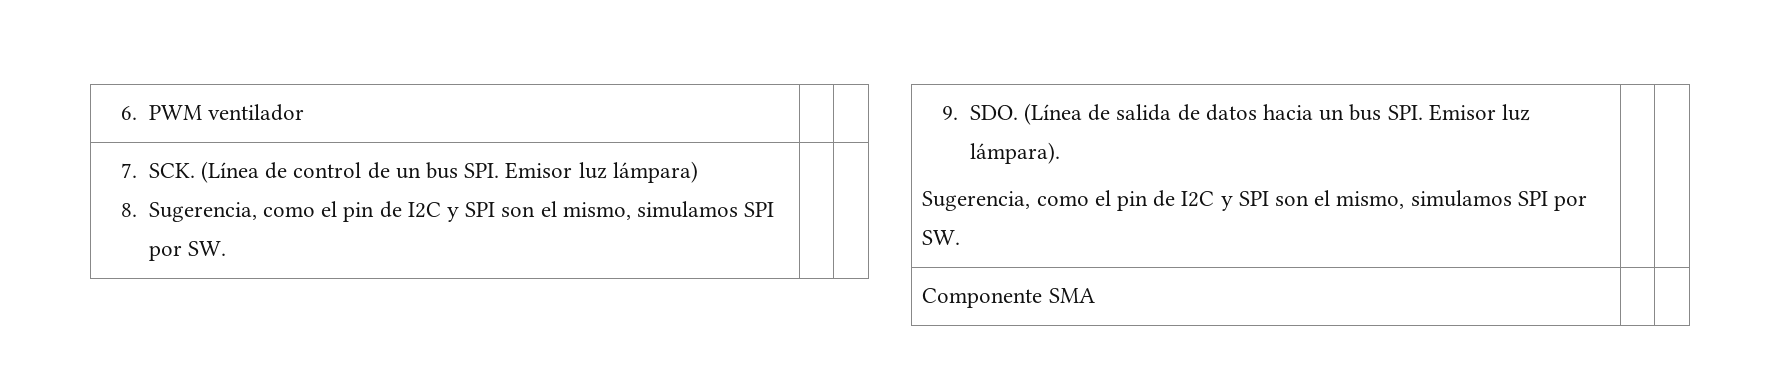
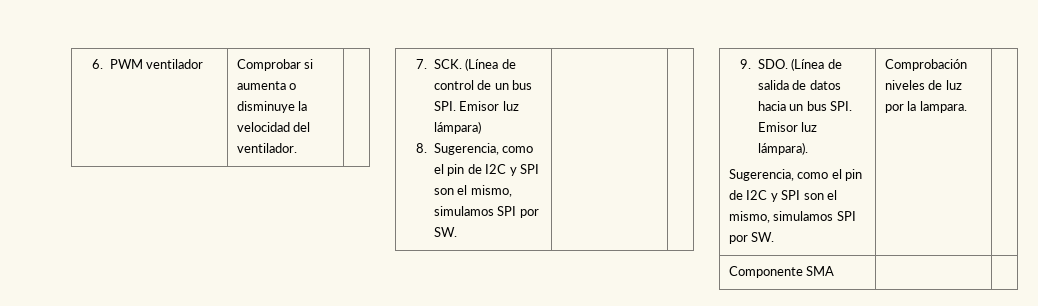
(304, 112) none -> [236,59,314,71] [236,81,297,90] [236,101,308,113] [236,122,311,132] [236,143,297,153] Comprobar si aumenta o disminuye la velocidad del ventilador.
(961, 237) none -> [884,59,967,71] [884,80,962,90] [884,101,967,113] Comprobación niveles de luz por la lampara.

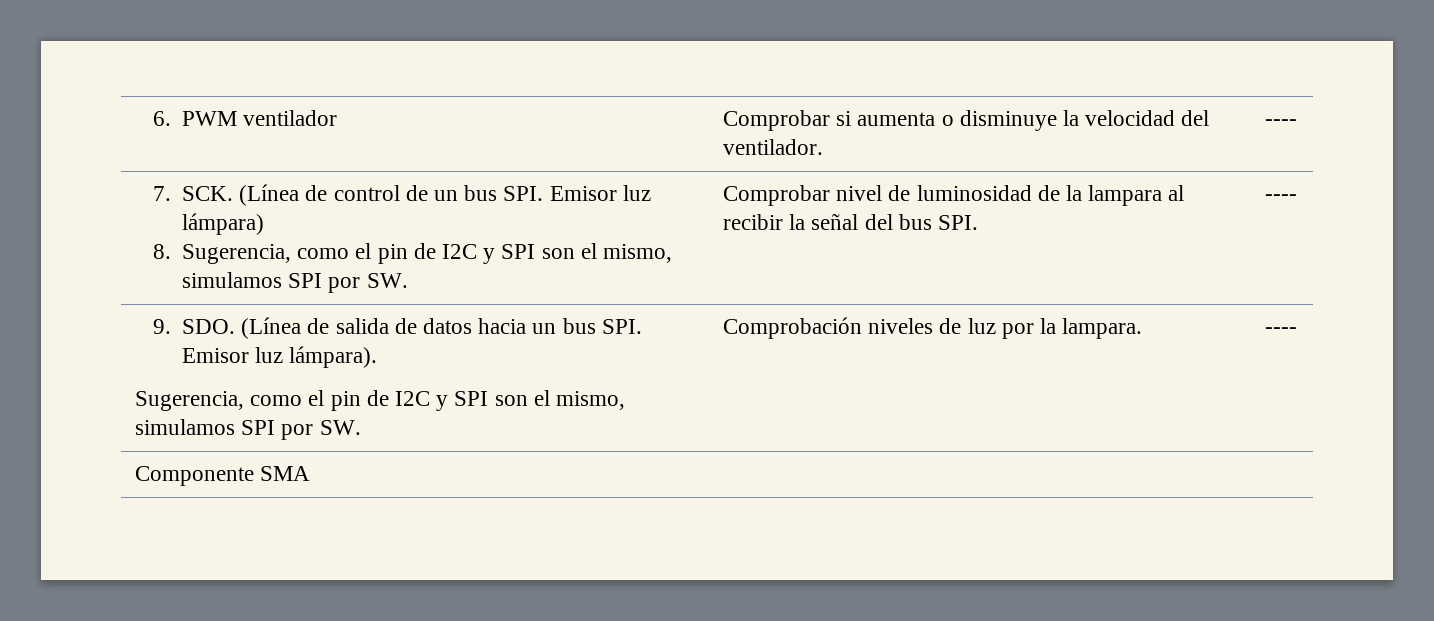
(297, 148) none -> [1264,119,1297,126] ----
(457, 232) | -> [722,185,1185,206] [722,213,978,230] [1264,194,1297,201] Comprobar nivel de luminosidad de la lampara al recibir la señal del bus SPI. | ----
(967, 107) none -> [1264,327,1297,334] ----

